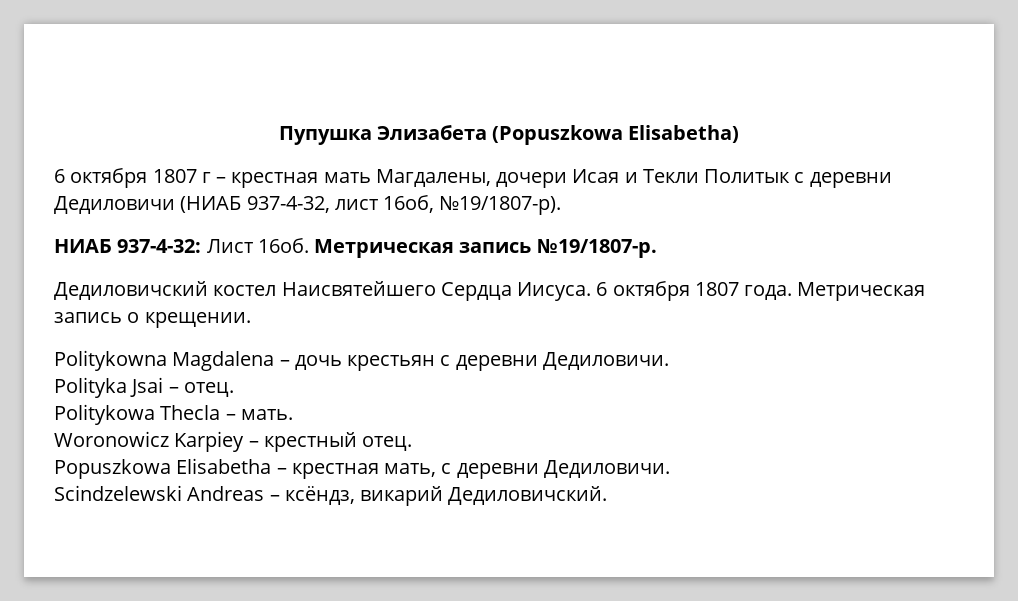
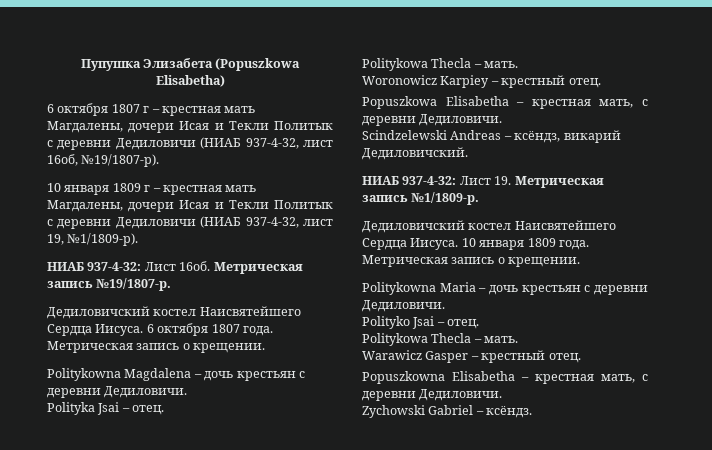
(562, 205) none -> [47,183,257,195] [47,200,333,212] [47,216,333,229] [47,233,139,246] // 10 января 1809 г – крестная мать Магдалены, дочери Исая и Текли Политык с деревни Дедиловичи (НИАБ 937-4-32, лист 19, №1/1809-р).
(608, 495) none -> [362,176,604,188] [362,192,480,205] [362,220,616,233] [362,238,589,250] [362,255,581,267] [362,282,648,295] [362,300,445,312] [362,316,480,329] [362,333,519,346] [362,350,581,363] [362,371,648,384] [362,389,503,401] [362,405,533,418] // НИАБ 937-4-32: Лист 19. Метрическая запись №1/1809-р. // Дедиловичский костел Наисвятейшего Сердца Иисуса. 10 января 1809 года. Метрическая запись о крещении. // Politykowna Maria – дочь крестьян с деревни Дедиловичи. // Polityko Jsai – отец. // Politykowa Thecla – мать. // Warawicz Gasper – крестный отец. // Popuszkowna Elisabetha – крестная мать, с деревни Дедиловичи. // Zychowski Gabriel – ксёндз.

